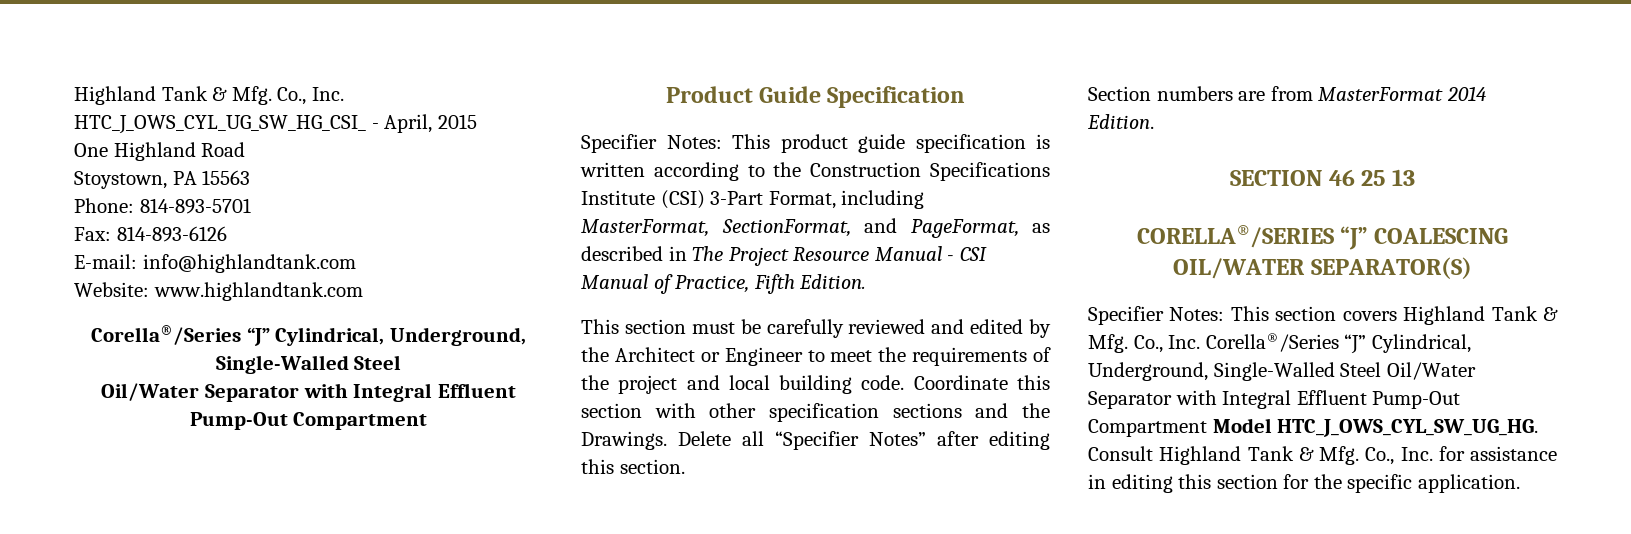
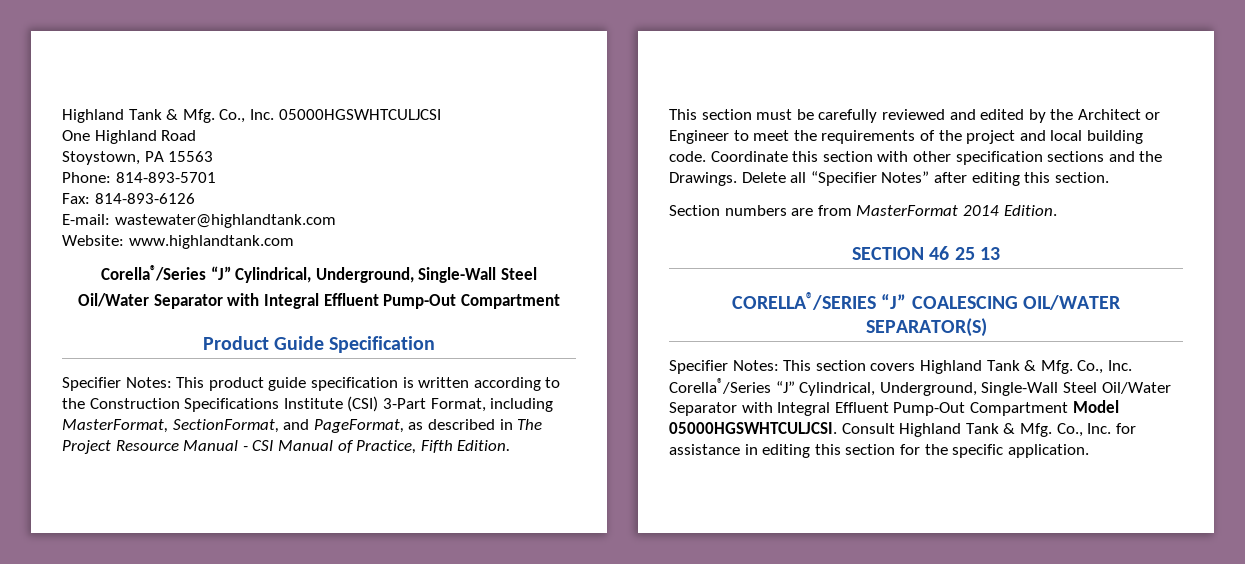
[74,86,344,105] [74,114,477,134] Highland Tank & Mfg. Co., Inc. HTC_J_OWS_CYL_UG_SW_HG_CSI_ - April, 2015 -> [62,109,441,123] Highland Tank & Mfg. Co., Inc. 05000HGSWHTCULJCSI
[142,254,356,273] info@highlandtank.com -> [114,214,336,228] wastewater@highlandtank.com
[215,355,349,374] Single-Walled -> [418,267,497,283] Single-Wall
[1213,362,1335,381] Single-Walled -> [981,382,1059,396] Single-Wall
[1277,419,1539,437] HTC_J_OWS_CYL_SW_UG_HG. -> [669,422,837,434] 05000HGSWHTCULJCSI.

